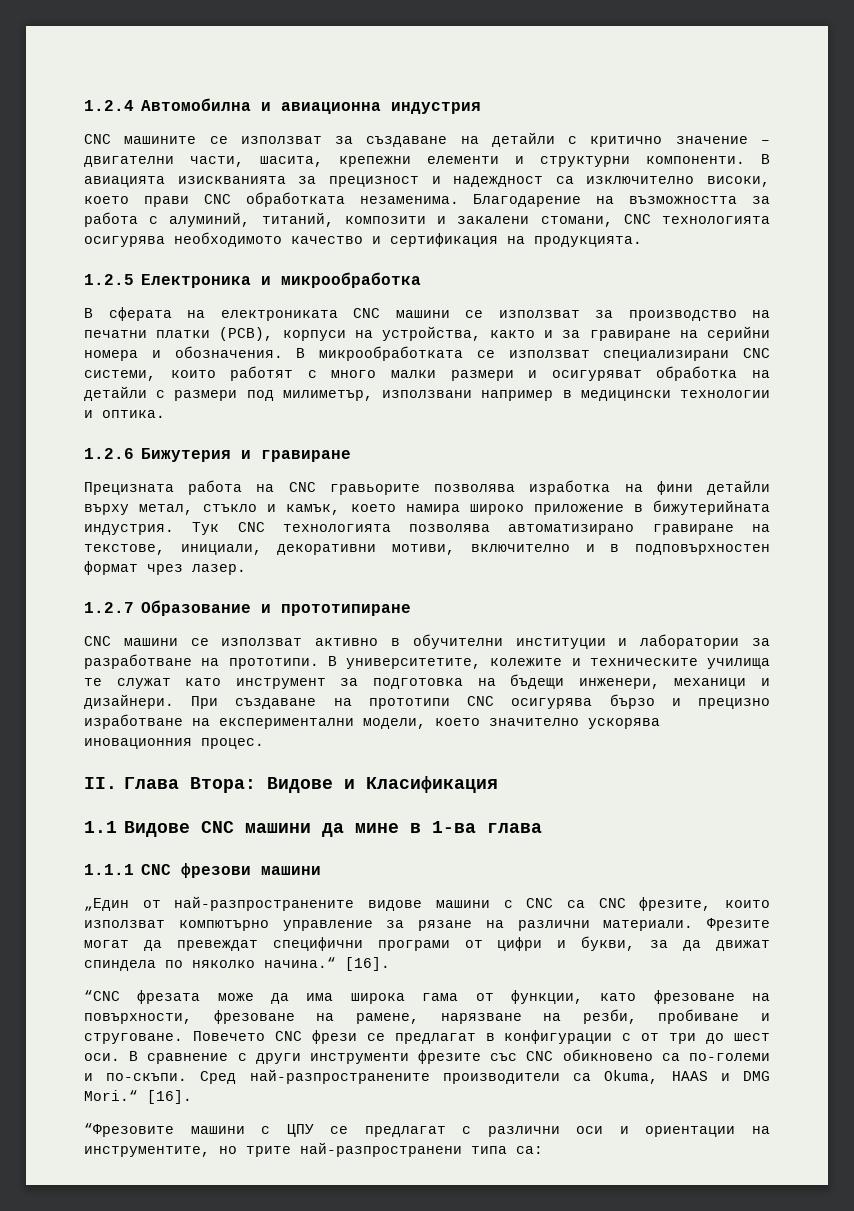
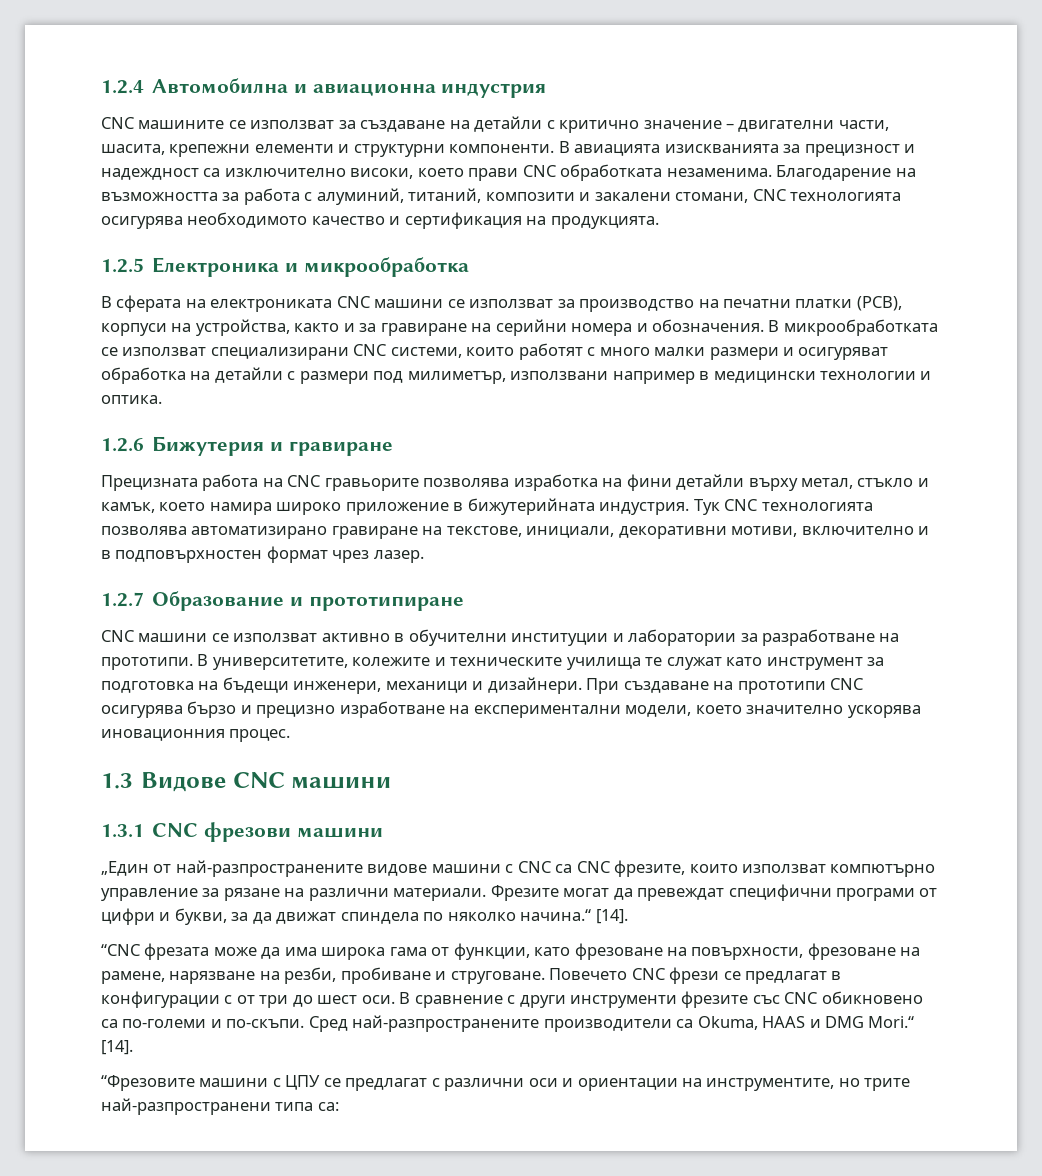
[84,776,499,793] [84,821,543,837] [84,864,134,875] II. Глава Втора: Видове и Класификация // 1.1 Видове CNC машини да мине в 1-ва глава // 1.1.1 -> [101,772,392,792] [101,824,144,837] 1.3 Видове CNC машини // 1.3.1
[345,957,390,971] [16]. -> [595,909,628,924] [14].
[147,1090,192,1104] [16]. -> [101,1040,133,1055] [14].

